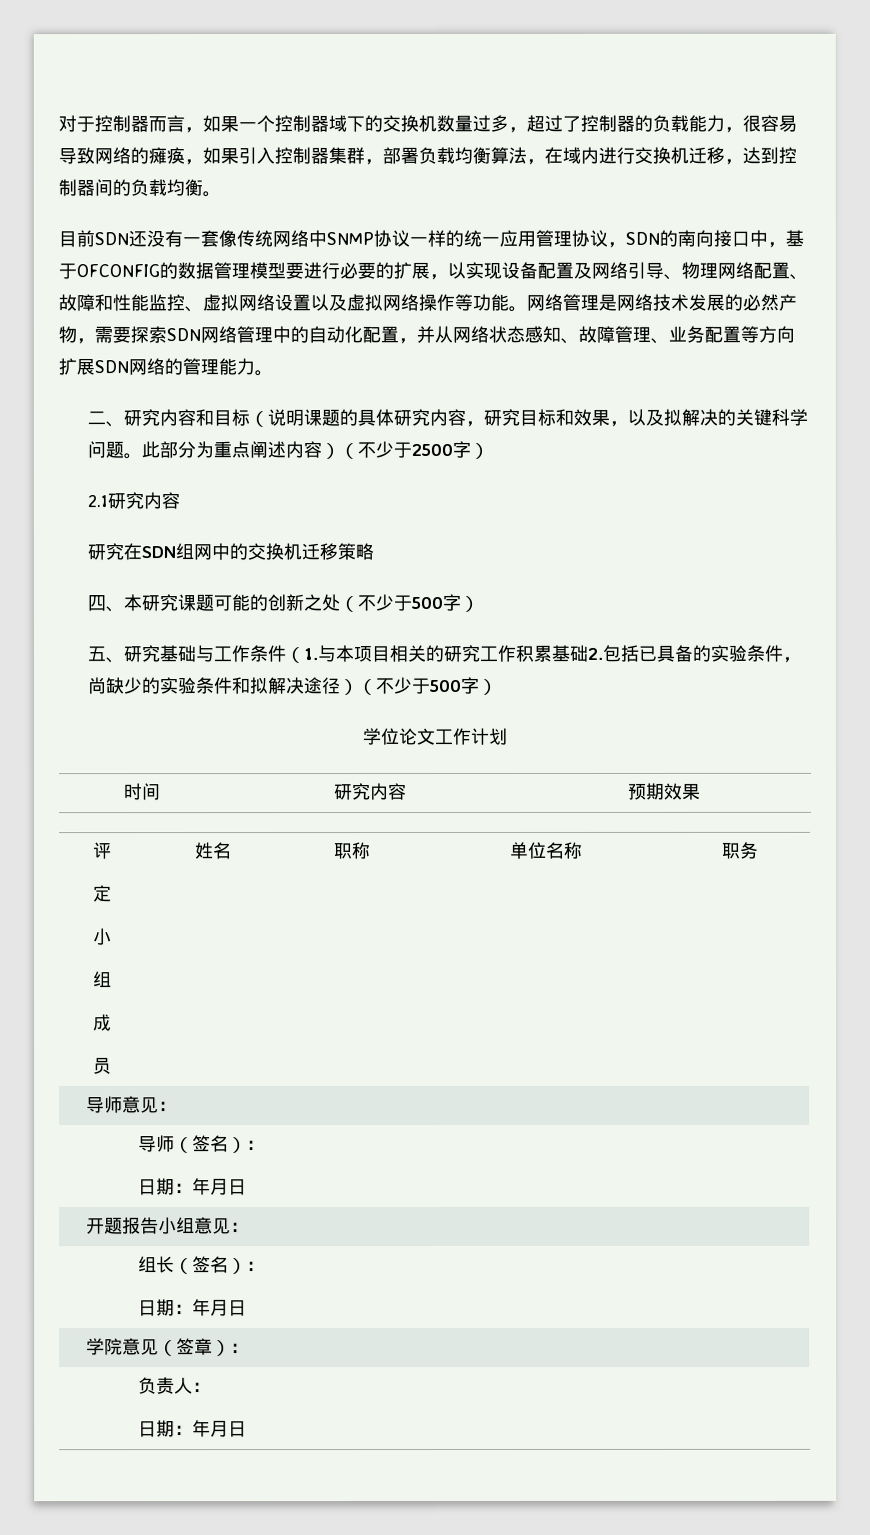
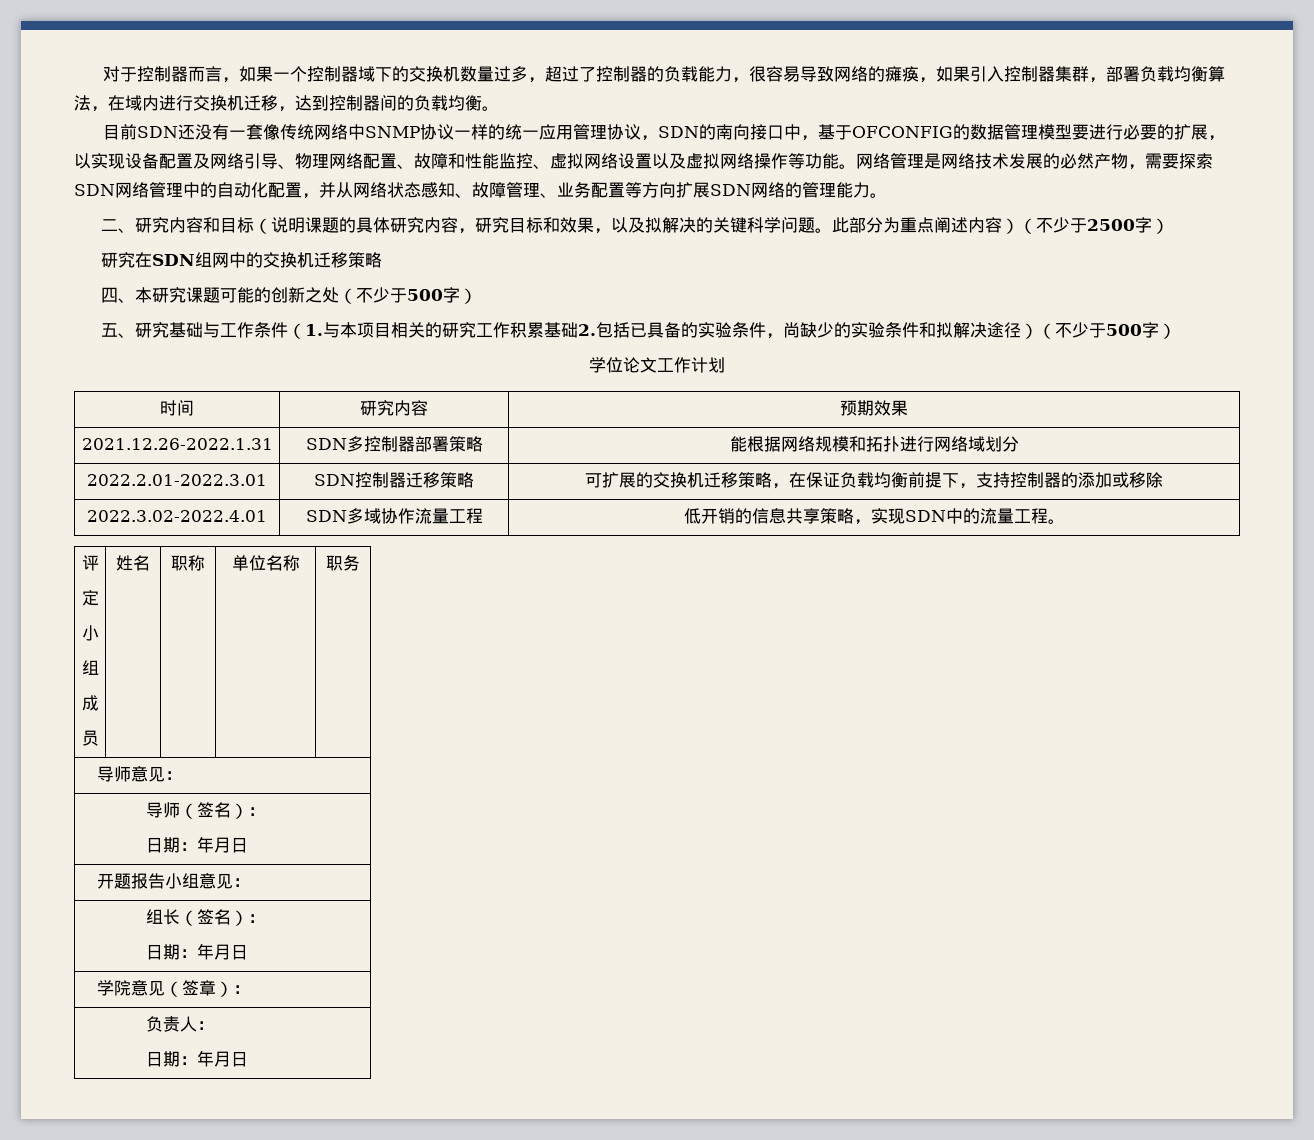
[87,492,181,510] // 2.1研究内容 -> (1170, 226) none
(701, 791) none -> [81,438,273,450] [305,436,483,452] [729,436,1019,452] [87,474,267,486] [314,472,474,488] [585,472,1163,489] [87,510,267,522] [305,508,483,524] [683,508,1065,525] // 2021.12.26-2022.1.31 | SDN多控制器部署策略 | 能根据网络规模和拓扑进行网络域划分 // 2022.2.01-2022.3.01 | SDN控制器迁移策略 | 可扩展的交换机迁移策略，在保证负载均衡前提下，支持控制器的添加或移除 // 2022.3.02-2022.4.01 | SDN多域协作流量工程 | 低开销的信息共享策略，实现SDN中的流量工程。

